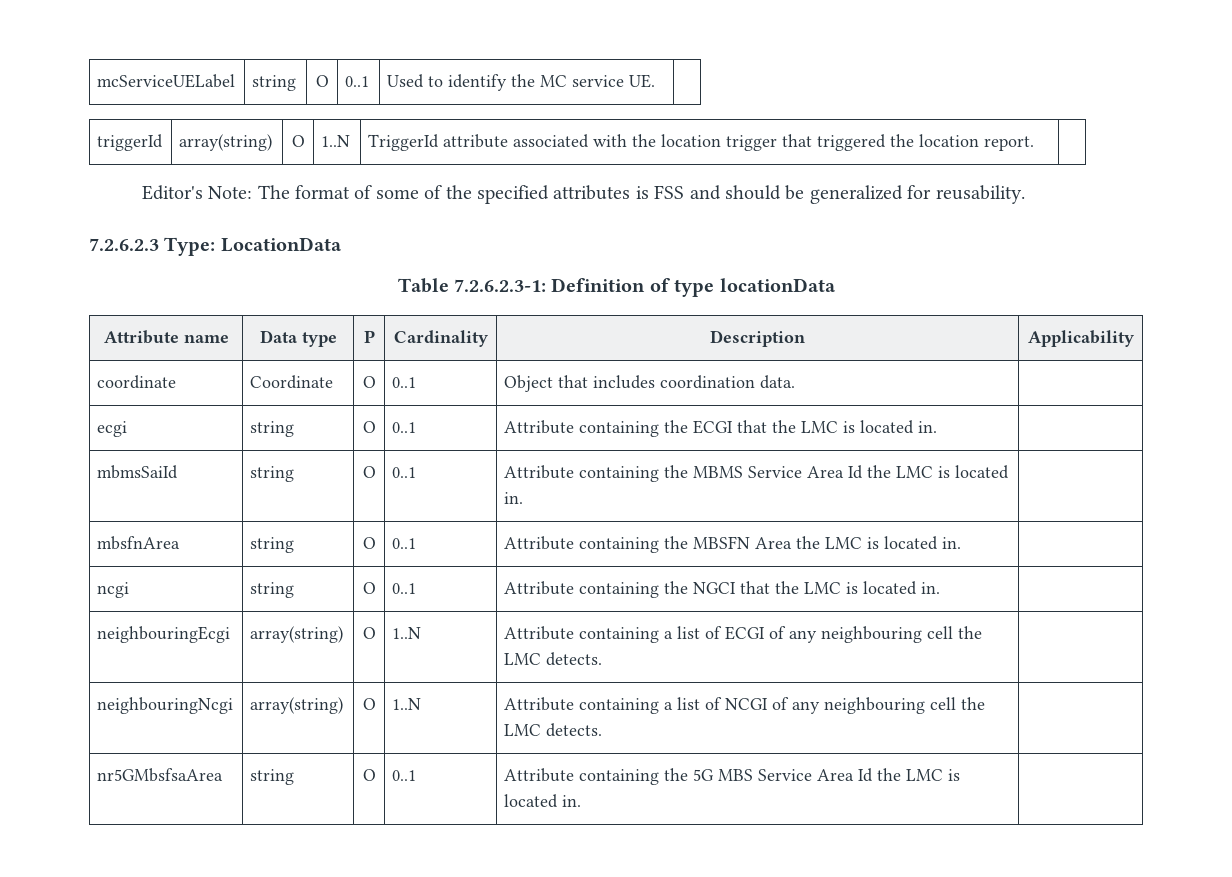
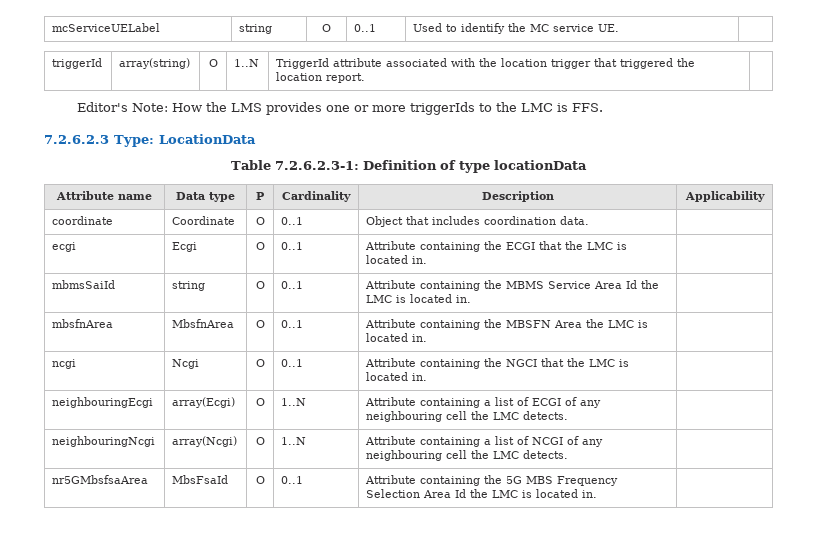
[257,185,1025,204] The format of some of the specified attributes is FSS and should be generalized for reusability. -> [172,102,604,115] How the LMS provides one or more triggerIds to the LMC is FFS.
[250,421,295,437] string -> [172,242,198,252] Ecgi
[250,537,295,553] string -> [172,319,235,328] MbsfnArea
[250,582,295,598] string -> [172,359,200,369] Ncgi
[250,626,344,643] array(string) -> [172,397,236,408] array(Ecgi)
[250,697,344,714] array(string) -> [172,436,238,447] array(Ncgi)
[250,769,295,785] string -> [172,475,229,484] MbsFsaId
[758,769,813,781] Service -> [557,476,619,486] [366,489,421,498] Frequency Selection

